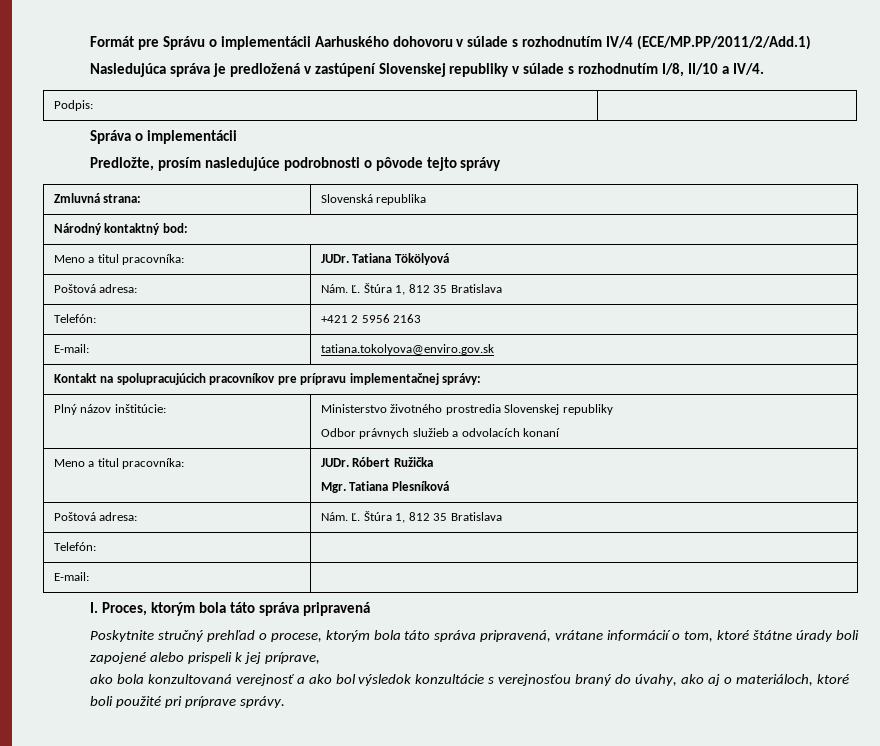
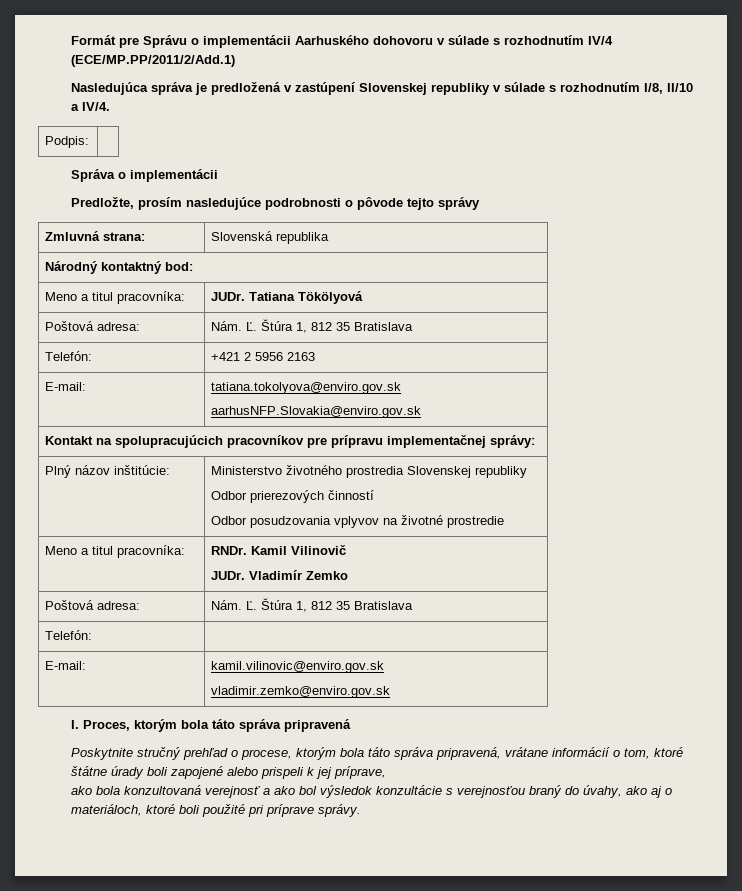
(494, 349) none -> [211,406,422,418] // aarhusNFP.Slovakia@enviro.gov.sk
[359,428,561,439] [53,458,185,469] [320,457,433,467] [320,481,449,493] právnych služieb a odvolacích konaní // Meno a titul pracovníka: | JUDr. Róbert Ružička // Mgr. Tatiana Plesníková -> [250,490,375,503] [211,515,505,528] [45,545,186,558] [211,545,347,555] [211,570,349,580] prierezových činností // Odbor posudzovania vplyvov na životné prostredie // Meno a titul pracovníka: | RNDr. Kamil Vilinovič // JUDr. Vladimír Zemko
(89, 576) none -> [211,661,385,673] [211,686,391,698] kamil.vilinovic@enviro.gov.sk // vladimir.zemko@enviro.gov.sk

